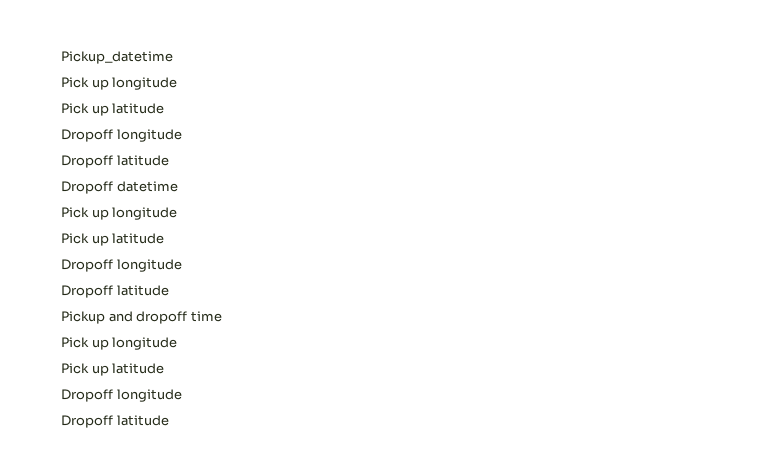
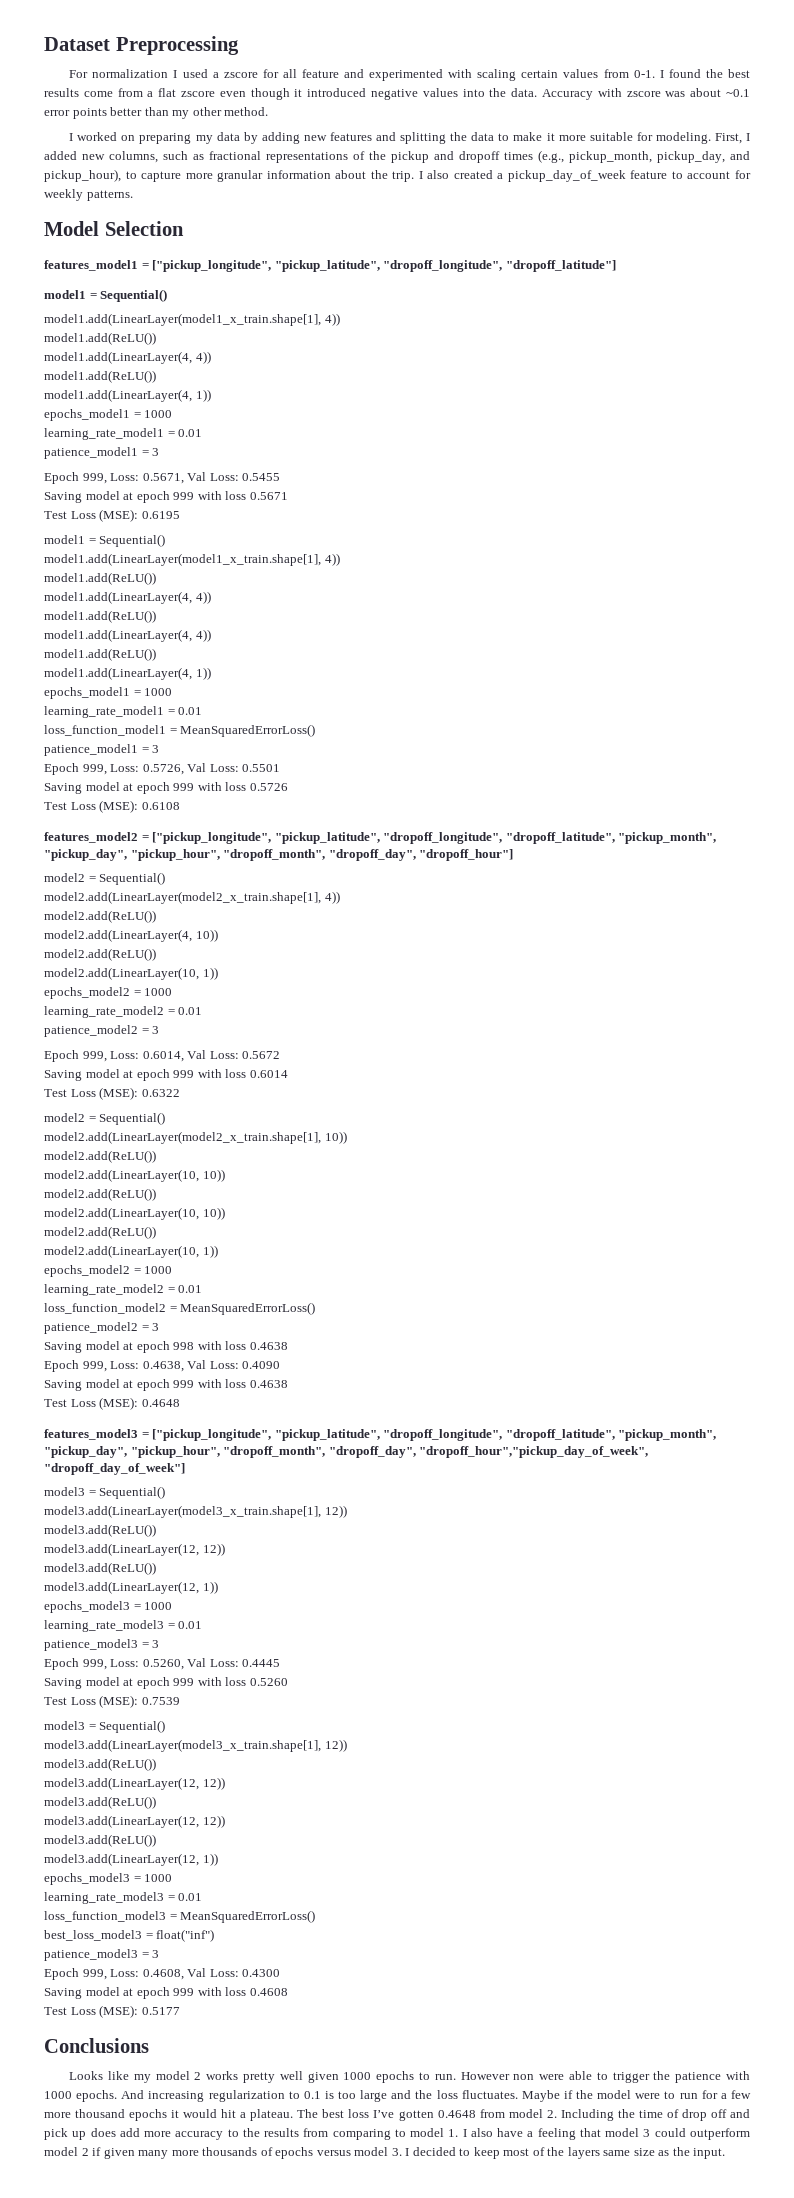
[61,51,173,64] [61,77,178,90] [61,103,165,116] [61,129,182,142] [61,155,169,168] [61,181,178,194] [61,207,178,220] [61,233,165,246] [61,259,182,272] [61,285,169,298] [61,311,222,324] [61,337,178,350] [61,363,165,376] [61,389,182,402] [61,415,169,428] Pickup_datetime // Pick up longitude // Pick up latitude // Dropoff longitude // Dropoff latitude // Dropoff datetime // Pick up longitude // Pick up latitude // Dropoff longitude // Dropoff latitude // Pickup and dropoff time // Pick up longitude // Pick up latitude // Dropoff longitude // Dropoff latitude -> [44,36,239,55] [69,69,751,81] [44,88,750,100] [44,107,269,119] [69,132,750,144] [44,150,750,163] [44,169,752,182] [44,189,133,201] [44,221,184,236] [44,260,616,272] [44,289,168,302] [44,313,340,326] [44,332,156,345] [44,351,211,364] [44,370,156,383] [44,389,211,402] [44,409,173,421] [44,428,203,440] [44,447,160,459] [44,472,281,484] [44,491,288,503] [44,509,180,522] [44,534,166,547] [44,553,340,566] [44,572,156,585] [44,591,211,604] [44,610,156,623] [44,629,211,642] [44,648,156,661] [44,667,211,680] [44,687,173,699] [44,706,203,718] [44,724,316,737] [44,744,160,756] [44,763,281,775] [44,782,288,794] [44,800,180,813] [44,832,717,844] [44,849,514,861] [44,872,166,885] [44,891,340,904] [44,910,156,923] [44,929,218,942] [44,948,156,961] [44,967,218,980] [44,987,173,999] [44,1006,203,1018] [44,1025,160,1037] [44,1050,281,1062] [44,1069,288,1081] [44,1087,180,1100] [44,1112,166,1125] [44,1131,347,1144] [44,1150,156,1163] [44,1169,225,1182] [44,1188,156,1201] [44,1207,225,1220] [44,1226,156,1239] [44,1245,218,1258] [44,1265,173,1277] [44,1284,203,1296] [44,1302,316,1315] [44,1322,160,1334] [44,1341,288,1353] [44,1360,281,1372] [44,1379,288,1391] [44,1397,180,1410] [44,1429,717,1441] [44,1446,649,1458] [44,1463,185,1475] [44,1486,166,1499] [44,1505,347,1518] [44,1524,156,1537] [44,1543,225,1556] [44,1562,156,1575] [44,1581,218,1594] [44,1601,173,1613] [44,1620,203,1632] [44,1639,160,1651] [44,1658,281,1670] [44,1677,288,1689] [44,1695,180,1708] [44,1720,166,1733] [44,1739,347,1752] [44,1758,156,1771] [44,1777,225,1790] [44,1796,156,1809] [44,1815,225,1828] [44,1834,156,1847] [44,1853,218,1866] [44,1873,173,1885] [44,1892,203,1904] [44,1910,316,1923] [44,1929,215,1942] [44,1949,160,1961] [44,1968,281,1980] [44,1987,288,1999] [44,2005,180,2018] [44,2038,149,2053] [69,2071,751,2083] [44,2090,752,2102] [44,2109,751,2121] [44,2128,750,2140] [44,2147,726,2159] Dataset Preprocessing // For normalization I used a zscore for all feature and experimented with scaling certain values from 0-1. I found the best results come from a flat zscore even though it introduced negative values into the data. Accuracy with zscore was about ~0.1 error points better than my other method. // I worked on preparing my data by adding new features and splitting the data to make it more suitable for modeling. First, I added new columns, such as fractional representations of the pickup and dropoff times (e.g., pickup_month, pickup_day, and pickup_hour), to capture more granular information about the trip. I also created a pickup_day_of_week feature to account for weekly patterns. // Model Selection // features_model1 = ["pickup_longitude", "pickup_latitude", "dropoff_longitude", "dropoff_latitude"] // model1 = Sequential() // model1.add(LinearLayer(model1_x_train.shape[1], 4)) // model1.add(ReLU()) // model1.add(LinearLayer(4, 4)) // model1.add(ReLU()) // model1.add(LinearLayer(4, 1)) // epochs_model1 = 1000 // learning_rate_model1 = 0.01 // patience_model1 = 3 // Epoch 999, Loss: 0.5671, Val Loss: 0.5455 // Saving model at epoch 999 with loss 0.5671 // Test Loss (MSE): 0.6195 // model1 = Sequential() // model1.add(LinearLayer(model1_x_train.shape[1], 4)) // model1.add(ReLU()) // model1.add(LinearLayer(4, 4)) // model1.add(ReLU()) // model1.add(LinearLayer(4, 4)) // model1.add(ReLU()) // model1.add(LinearLayer(4, 1)) // epochs_model1 = 1000 // learning_rate_model1 = 0.01 // loss_function_model1 = MeanSquaredErrorLoss() // patience_model1 = 3 // Epoch 999, Loss: 0.5726, Val Loss: 0.5501 // Saving model at epoch 999 with loss 0.5726 // Test Loss (MSE): 0.6108 // features_model2 = ["pickup_longitude", "pickup_latitude", "dropoff_longitude", "dropoff_latitude", "pickup_month", "pickup_day", "pickup_hour", "dropoff_month", "dropoff_day", "dropoff_hour"] // model2 = Sequential() // model2.add(LinearLayer(model2_x_train.shape[1], 4)) // model2.add(ReLU()) // model2.add(LinearLayer(4, 10)) // model2.add(ReLU()) // model2.add(LinearLayer(10, 1)) // epochs_model2 = 1000 // learning_rate_model2 = 0.01 // patience_model2 = 3 // Epoch 999, Loss: 0.6014, Val Loss: 0.5672 // Saving model at epoch 999 with loss 0.6014 // Test Loss (MSE): 0.6322 // model2 = Sequential() // model2.add(LinearLayer(model2_x_train.shape[1], 10)) // model2.add(ReLU()) // model2.add(LinearLayer(10, 10)) // model2.add(ReLU()) // model2.add(LinearLayer(10, 10)) // model2.add(ReLU()) // model2.add(LinearLayer(10, 1)) // epochs_model2 = 1000 // learning_rate_model2 = 0.01 // loss_function_model2 = MeanSquaredErrorLoss() // patience_model2 = 3 // Saving model at epoch 998 with loss 0.4638 // Epoch 999, Loss: 0.4638, Val Loss: 0.4090 // Saving model at epoch 999 with loss 0.4638 // Test Loss (MSE): 0.4648 // features_model3 = ["pickup_longitude", "pickup_latitude", "dropoff_longitude", "dropoff_latitude", "pickup_month", "pickup_day", "pickup_hour", "dropoff_month", "dropoff_day", "dropoff_hour","pickup_day_of_week", "dropoff_day_of_week"] // model3 = Sequential() // model3.add(LinearLayer(model3_x_train.shape[1], 12)) // model3.add(ReLU()) // model3.add(LinearLayer(12, 12)) // model3.add(ReLU()) // model3.add(LinearLayer(12, 1)) // epochs_model3 = 1000 // learning_rate_model3 = 0.01 // patience_model3 = 3 // Epoch 999, Loss: 0.5260, Val Loss: 0.4445 // Saving model at epoch 999 with loss 0.5260 // Test Loss (MSE): 0.7539 // model3 = Sequential() // model3.add(LinearLayer(model3_x_train.shape[1], 12)) // model3.add(ReLU()) // model3.add(LinearLayer(12, 12)) // model3.add(ReLU()) // model3.add(LinearLayer(12, 12)) // model3.add(ReLU()) // model3.add(LinearLayer(12, 1)) // epochs_model3 = 1000 // learning_rate_model3 = 0.01 // loss_function_model3 = MeanSquaredErrorLoss() // best_loss_model3 = float("inf") // patience_model3 = 3 // Epoch 999, Loss: 0.4608, Val Loss: 0.4300 // Saving model at epoch 999 with loss 0.4608 // Test Loss (MSE): 0.5177 // Conclusions // Looks like my model 2 works pretty well given 1000 epochs to run. However non were able to trigger the patience with 1000 epochs. And increasing regularization to 0.1 is too large and the loss fluctuates. Maybe if the model were to run for a few more thousand epochs it would hit a plateau. The best loss I’ve gotten 0.4648 from model 2. Including the time of drop off and pick up does add more accuracy to the results from comparing to model 1. I also have a feeling that model 3 could outperform model 2 if given many more thousands of epochs versus model 3. I decided to keep most of the layers same size as the input.

